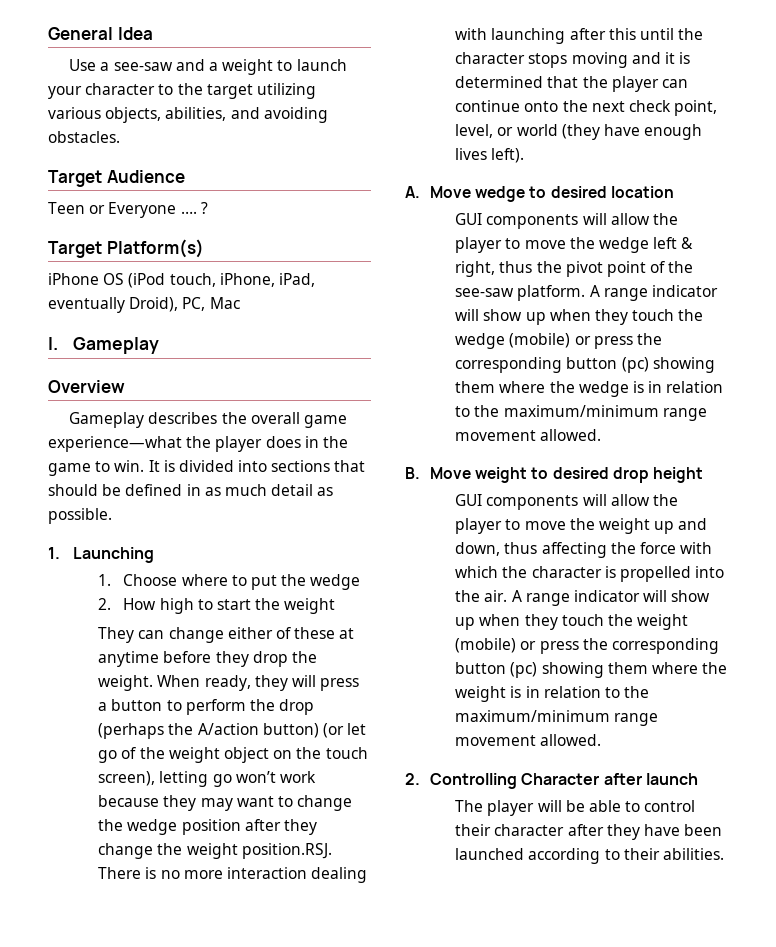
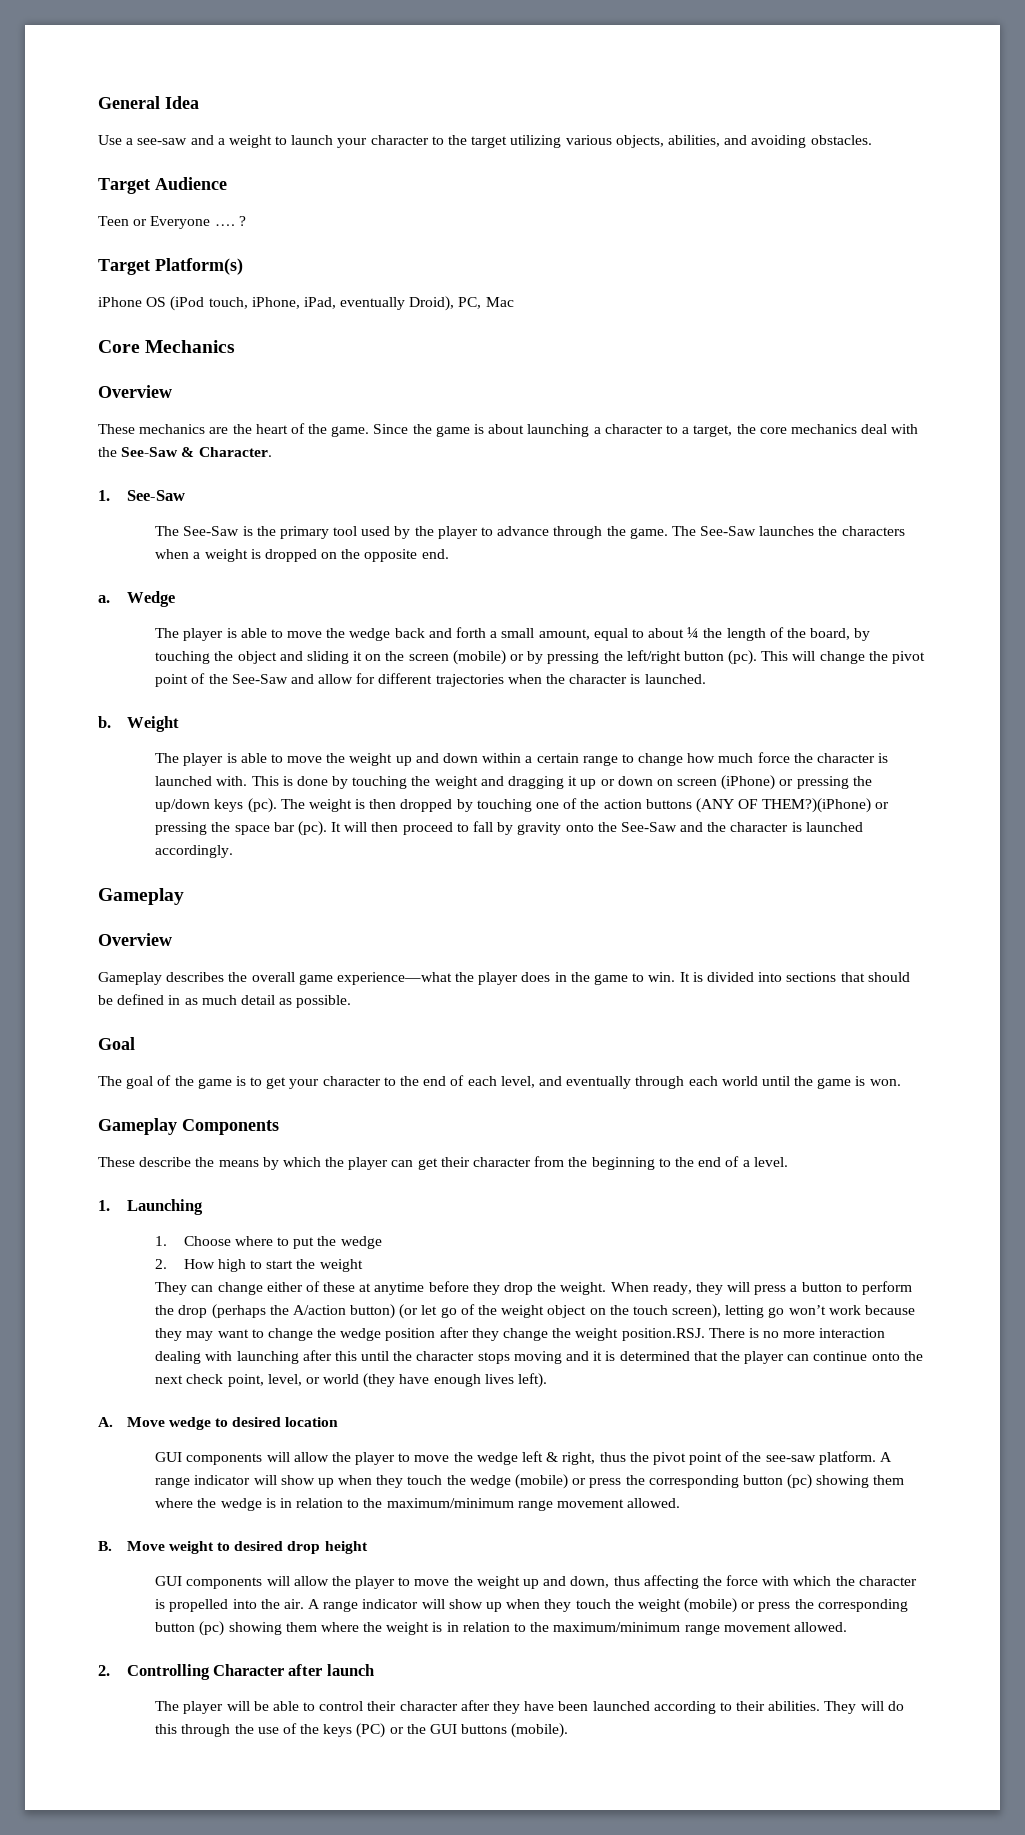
[48,337,58,350] I. -> [98,340,236,353] [98,385,172,398] [98,423,919,437] [98,447,272,457] [98,490,185,501] [155,526,905,539] [155,549,449,562] [98,591,175,607] [155,627,871,641] [155,650,926,665] [155,673,706,687] [98,716,179,732] [155,752,889,766] [155,775,872,790] [155,798,890,813] [155,821,863,836] [155,845,234,858] Core Mechanics // Overview // These mechanics are the heart of the game. Since the game is about launching a character to a target, the core mechanics deal with the See-Saw & Character. // 1. See-Saw // The See-Saw is the primary tool used by the player to advance through the game. The See-Saw launches the characters when a weight is dropped on the opposite end. // a. Wedge // The player is able to move the wedge back and forth a small amount, equal to about ¼ the length of the board, by touching the object and sliding it on the screen (mobile) or by pressing the left/right button (pc). This will change the pivot point of the See-Saw and allow for different trajectories when the character is launched. // b. Weight // The player is able to move the weight up and down within a certain range to change how much force the character is launched with. This is done by touching the weight and dragging it up or down on screen (iPhone) or pressing the up/down keys (pc). The weight is then dropped by touching one of the action buttons (ANY OF THEM?)(iPhone) or pressing the space bar (pc). It will then proceed to fall by gravity onto the See-Saw and the character is launched accordingly. //
(112, 516) none -> [98,1037,135,1050] [98,1075,901,1089] [98,1118,279,1135] [98,1156,788,1170] // Goal // The goal of the game is to get your character to the end of each level, and eventually through each world until the game is won. // Gameplay Components // These describe the means by which the player can get their character from the beginning to the end of a level.
(724, 854) none -> [824,1701,904,1714] [155,1723,569,1738] They will do this through the use of the keys (PC) or the GUI buttons (mobile).

